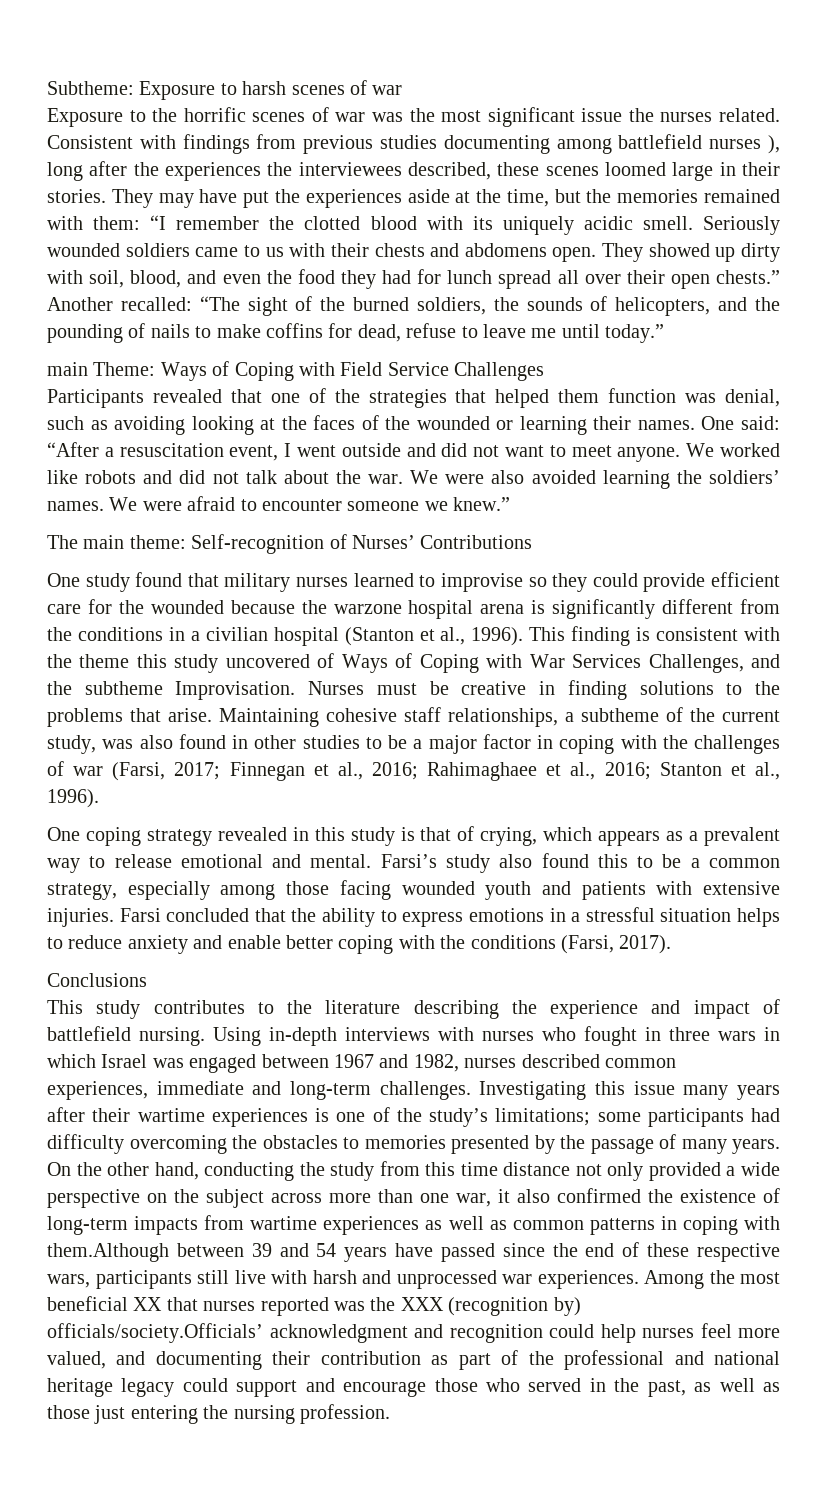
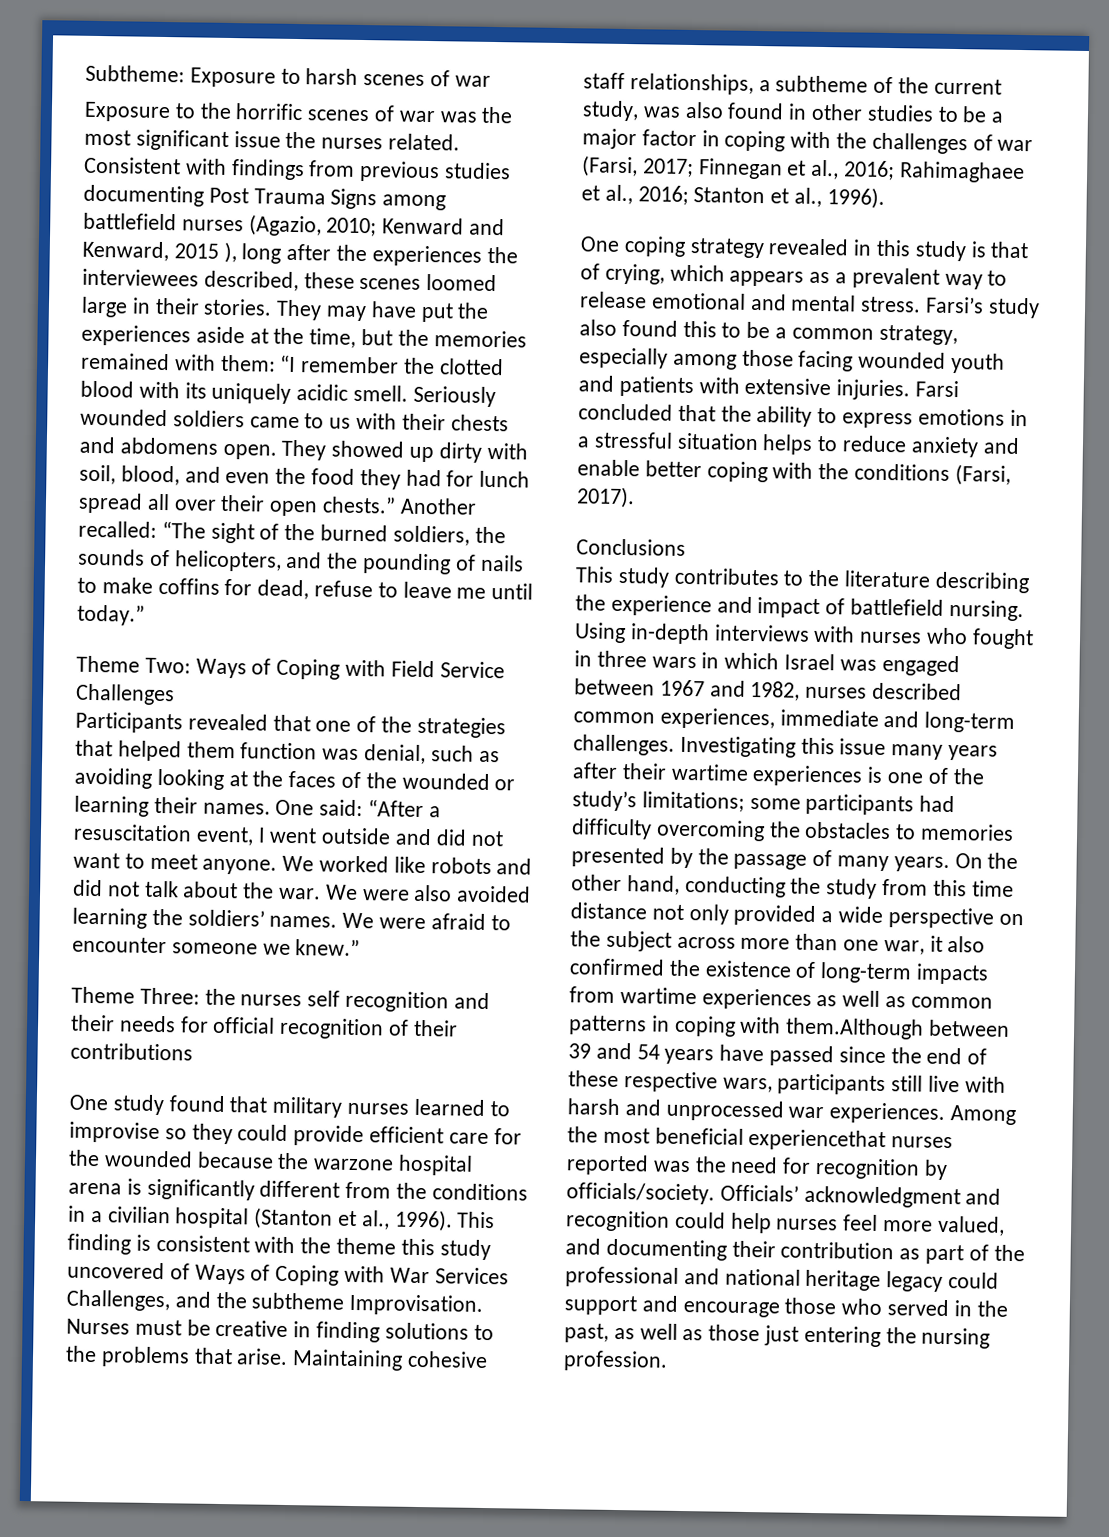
[556,134,762,154] among battlefield nurses -> [208,187,447,211] [83,212,506,237] [82,240,219,262] Post Trauma Signs among battlefield nurses (Agazio, 2010; Kenward and Kenward, 2015
[47,362,156,376] main Theme: -> [76,655,191,674] Theme Two:
[47,534,533,554] The main theme: Self-recognition of Nurses’ Contributions -> [71,986,490,1013] [70,1014,458,1040] [70,1042,193,1061] Theme Three: the nurses self recognition and their needs for official recognition of their contributions
[310,854,372,868] mental. -> [790,294,922,313] mental stress.
[133,1297,198,1311] XX that -> [748,1128,887,1152] experiencethat
[400,1297,581,1316] [47,1323,263,1343] XXX (recognition by) officials/society.Officials’ -> [730,1156,948,1181] [566,1182,799,1205] need for recognition by officials/society. Officials’

